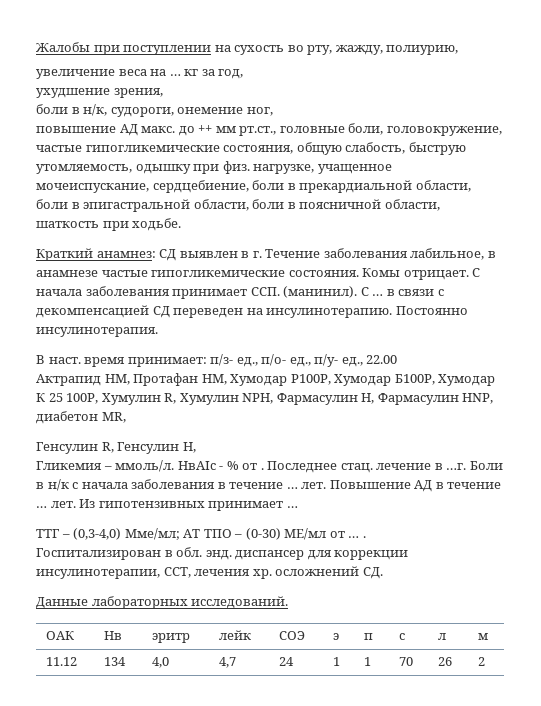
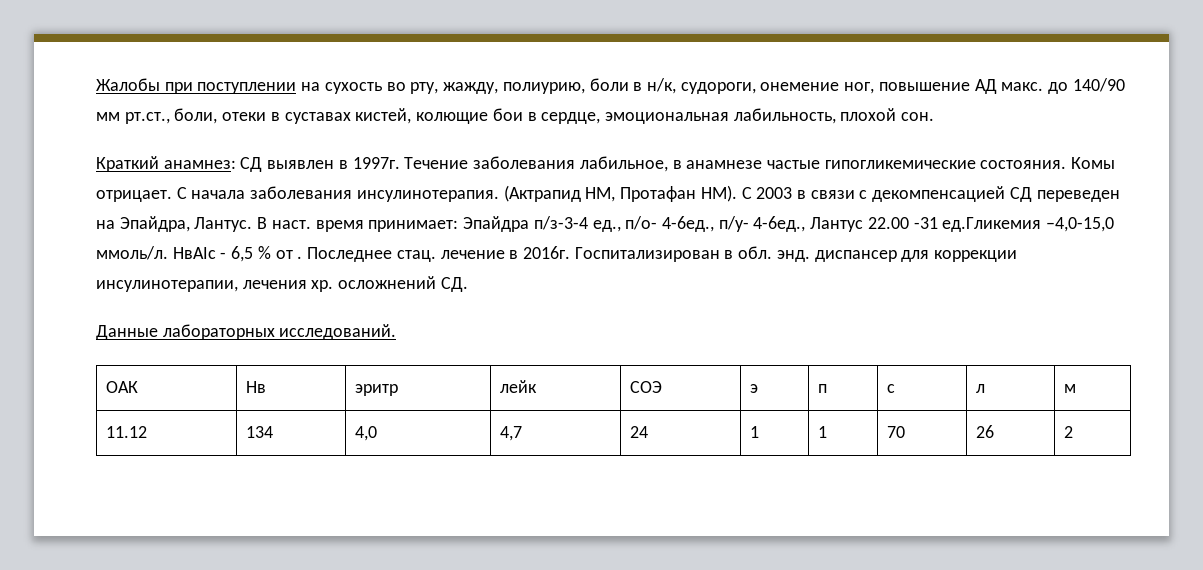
[36,69,244,79] [36,88,163,98] // увеличение веса на … кг за год, // ухудшение зрения, // -> (585, 88) none
(273, 111) // -> (875, 88) none
[198,125,213,133] ++ -> [1072,78,1125,92] 140/90
[279,123,502,136] [36,142,466,155] [36,161,392,174] [36,180,471,193] [36,199,440,212] [36,218,182,231] головные боли, головокружение, частые гипогликемические состояния, общую слабость, быструю утомляемость, одышку при физ. нагрузке, учащенное мочеиспускание, сердцебиение, боли в прекардиальной области, боли в эпигастральной области, боли в поясничной области, шаткость при ходьбе. -> [174,108,935,124] боли, отеки в суставах кистей, колющие бои в сердце, эмоциональная лабильность, плохой сон.
[252,251,262,258] г. -> [352,157,400,169] 1997г.
[172,286,384,299] принимает ССП. (манинил). С … -> [356,185,793,202] инсулинотерапия. (Актрапид НМ, Протафан НМ). С 2003
[266,306,468,318] [36,327,158,337] инсулинотерапию. Постоянно инсулинотерапия. // -> [119,216,253,232] Эпайдра, Лантус.
[210,354,398,367] [36,373,496,386] [36,393,494,405] [36,411,126,424] [36,442,196,454] [36,461,112,470] п/з- ед., п/о- ед., п/у- ед., 22.00 // Актрапид НМ, Протафан НМ, Хумодар Р100Р, Хумодар Б100Р, Хумодар К 25 100Р, Хумулин R, Хумулин NРН, Фармасулин Н, Фармасулин НNР, диабетон МR, // Генсулин R, Генсулин Н, // Гликемия – -> [463,216,1115,232] Эпайдра п/з-3-4 ед., п/о- 4-6ед., п/у- 4-6ед., Лантус 22.00 -31 ед.Гликемия –4,0-15,0
(224, 468) none -> [231,246,254,262] 6,5
[446,461,503,470] [36,479,502,492] [36,499,298,511] [36,528,366,540] …г. Боли в н/к с начала заболевания в течение … лет. Повышение АД в течение … лет. Из гипотензивных принимает … // ТТГ – (0,3-4,0) Мме/мл; АТ ТПО – (0-30) МЕ/мл от … . // -> [522,246,570,259] 2016г.
[163,567,191,578] ССТ, -> (238, 286) none

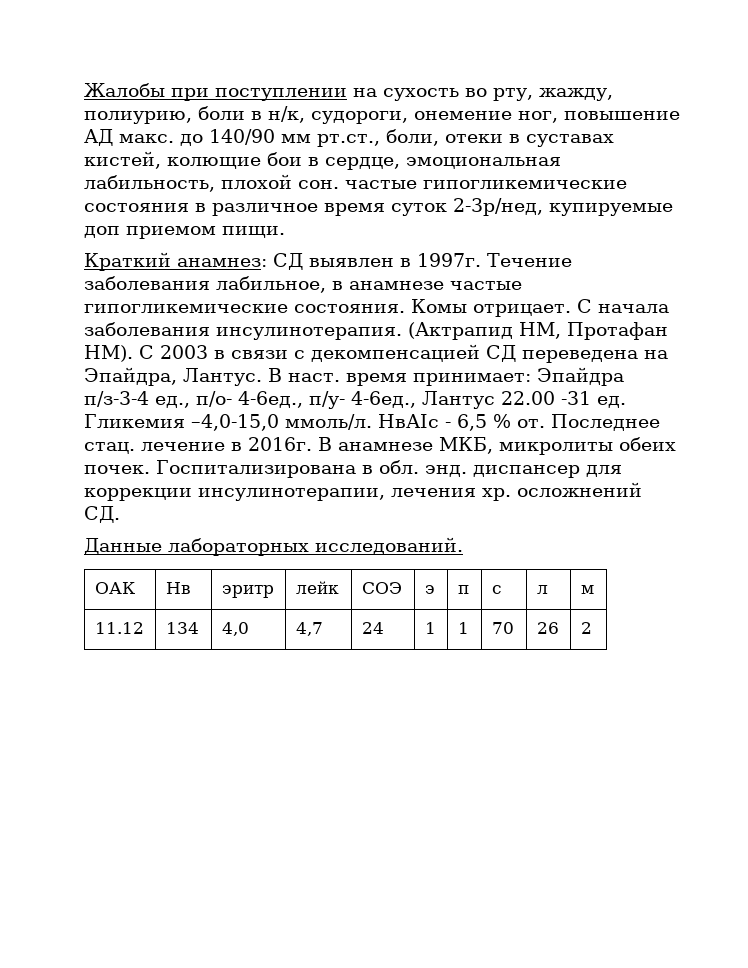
(935, 116) none -> [345,180,627,189] [84,198,673,216] [84,226,285,239] частые гипогликемические состояния в различное время суток 2-3р/нед, купируемые доп приемом пищи.
[1036,190,1120,202] переведен -> [522,350,638,363] переведена
[942,217,1042,232] ед.Гликемия -> [597,396,626,408] [84,414,185,428] ед. Гликемия
[275,250,303,259] от . -> [517,419,545,428] от.
[574,247,720,262] Госпитализирован -> [318,437,676,455] [84,460,356,478] В анамнезе МКБ, микролиты обеих почек. Госпитализирована

